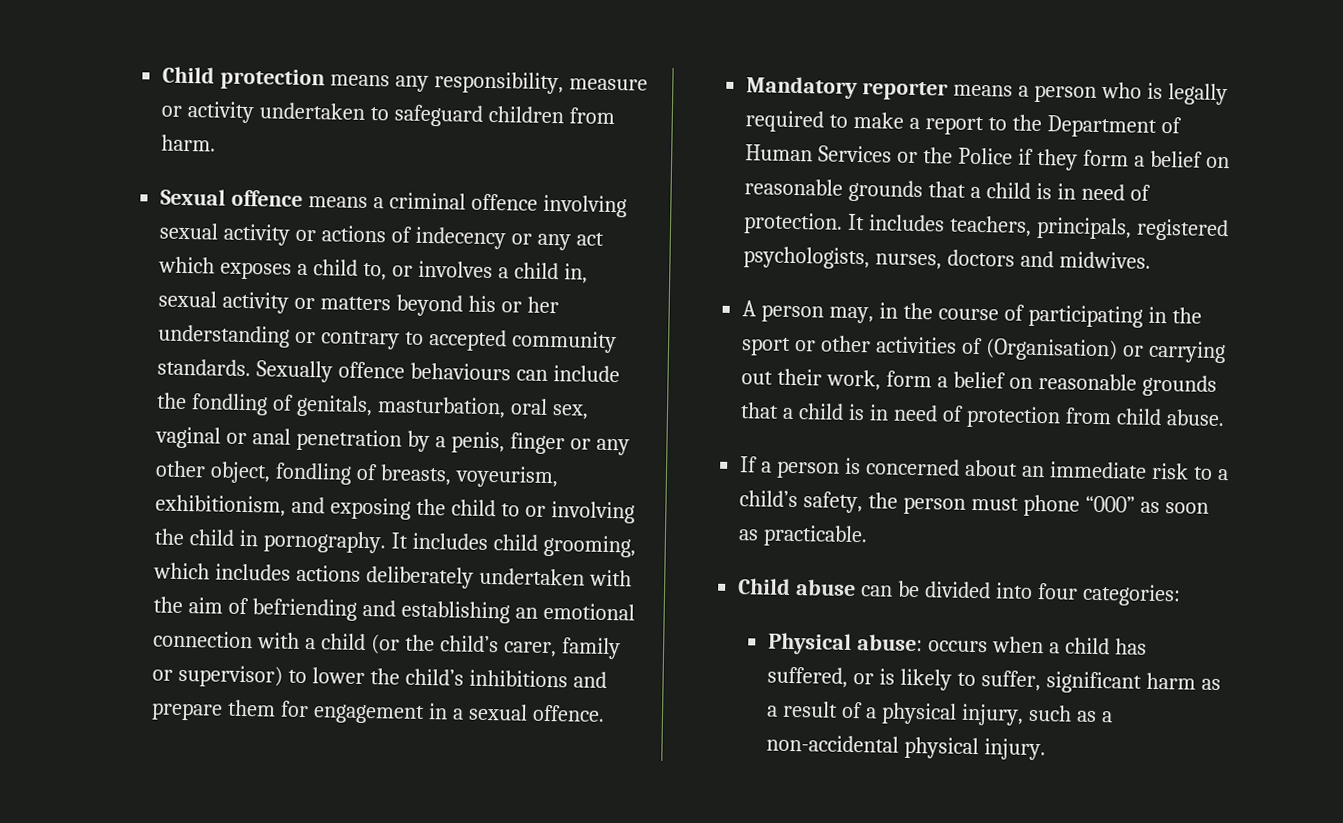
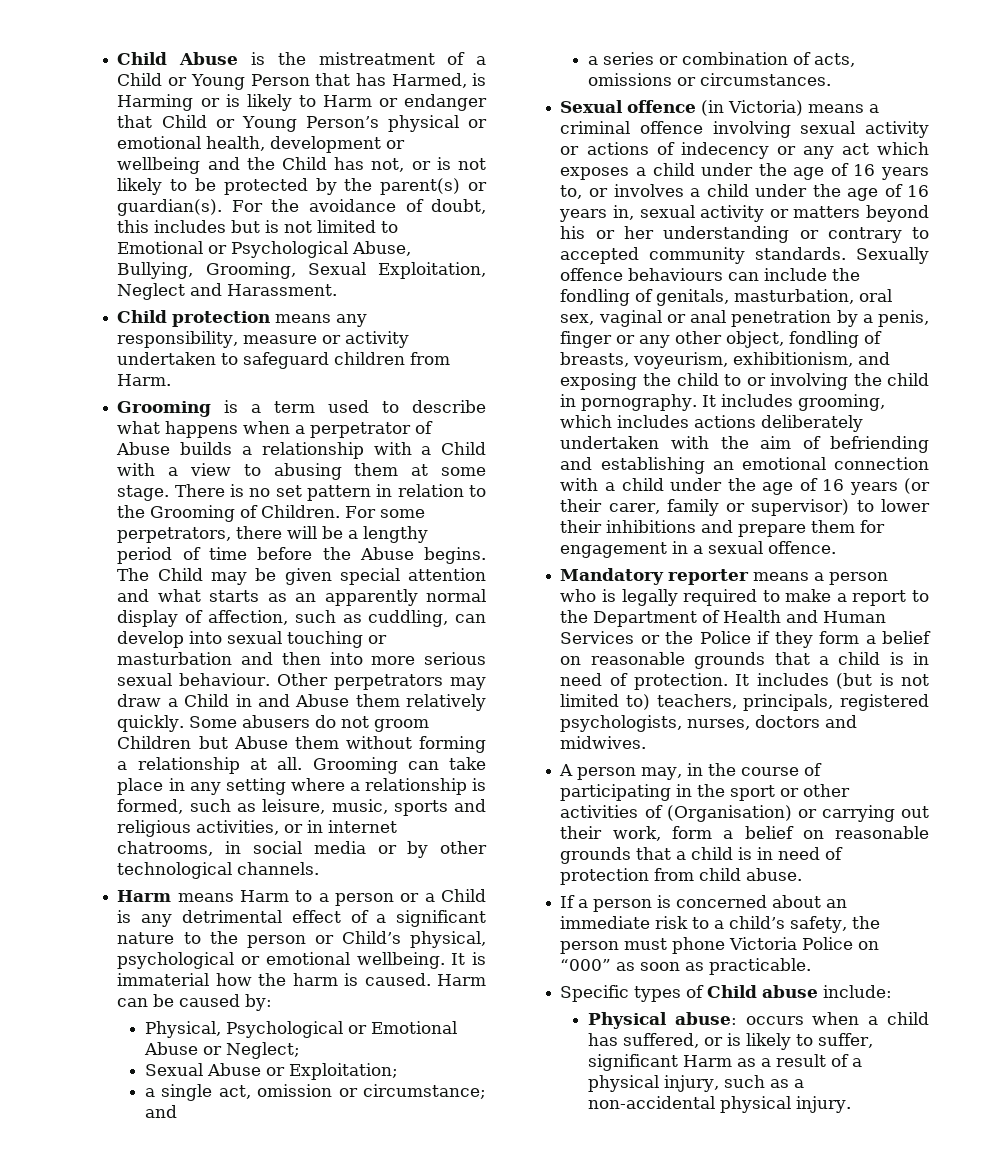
[162,66,216,84] Child -> [117,52,487,65] [117,73,487,90] [117,94,488,111] [117,115,488,132] [117,136,406,153] [117,157,487,174] [117,178,487,195] [117,199,486,216] [117,220,399,233] [117,241,412,258] [117,262,486,279] [117,283,338,300] [117,310,168,323] Child Abuse is the mistreatment of a Child or Young Person that has Harmed, is Harming or is likely to Harm or endanger that Child or Young Person’s physical or emotional health, development or wellbeing and the Child has not, or is not likely to be protected by the parent(s) or guardian(s). For the avoidance of doubt, this includes but is not limited to Emotional or Psychological Abuse, Bullying, Grooming, Sexual Exploitation, Neglect and Harassment. // Child
[161,134,217,152] harm. -> [117,374,172,386] [117,400,486,417] [117,421,434,438] [116,442,487,459] [117,463,486,480] [117,484,487,501] [117,505,426,522] [117,526,429,543] [117,547,487,564] [117,568,487,585] [117,589,486,606] [117,610,487,627] [117,631,388,648] [117,652,486,665] [117,673,487,690] [117,694,486,711] [117,715,430,732] [117,736,487,753] [117,757,487,774] [117,778,487,795] [117,799,487,816] [117,820,398,837] [117,841,488,858] [117,862,320,879] [117,889,487,906] [117,910,487,927] [117,931,486,948] [117,952,486,969] [117,973,486,986] [117,994,273,1011] [144,1021,457,1038] [143,1042,300,1059] [144,1063,398,1080] [144,1084,486,1101] [144,1105,177,1118] [587,52,855,67] [587,73,831,86] Harm. // Grooming is a term used to describe what happens when a perpetrator of Abuse builds a relationship with a Child with a view to abusing them at some stage. There is no set pattern in relation to the Grooming of Children. For some perpetrators, there will be a lengthy period of time before the Abuse begins. The Child may be given special attention and what starts as an apparently normal display of affection, such as cuddling, can develop into sexual touching or masturbation and then into more serious sexual behaviour. Other perpetrators may draw a Child in and Abuse them relatively quickly. Some abusers do not groom Children but Abuse them without forming a relationship at all. Grooming can take place in any setting where a relationship is formed, such as leisure, music, sports and religious activities, or in internet chatrooms, in social media or by other technological channels. // Harm means Harm to a person or a Child is any detrimental effect of a significant nature to the person or Child’s physical, psychological or emotional wellbeing. It is immaterial how the harm is caused. Harm can be caused by: // Physical, Psychological or Emotional Abuse or Neglect; // Sexual Abuse or Exploitation; // a single act, omission or circumstance; and // a series or combination of acts, omissions or circumstances.
(304, 198) none -> [701,100,804,116] (in Victoria)
(358, 267) none -> [701,163,929,180] under the age of 16 years
(559, 271) none -> [754,184,929,201] [559,209,608,222] under the age of 16 years
[492,534,538,551] child -> (794, 400) none
[369,634,499,655] (or the child’s -> [669,478,930,495] [560,499,603,512] under the age of 16 years (or their
[369,668,464,686] the child’s -> [560,520,603,533] their
(1182, 125) none -> [723,610,819,623] Health and
(945, 223) none -> [835,673,929,689] [560,694,651,710] (but is not limited to)
(1080, 505) none -> [729,937,880,950] Victoria Police on
[738,578,1181,607] Child abuse can be divided into four categories: -> [560,985,893,1002] Specific types of Child abuse include:
[1145,672,1196,690] harm -> [682,1055,732,1067] Harm

